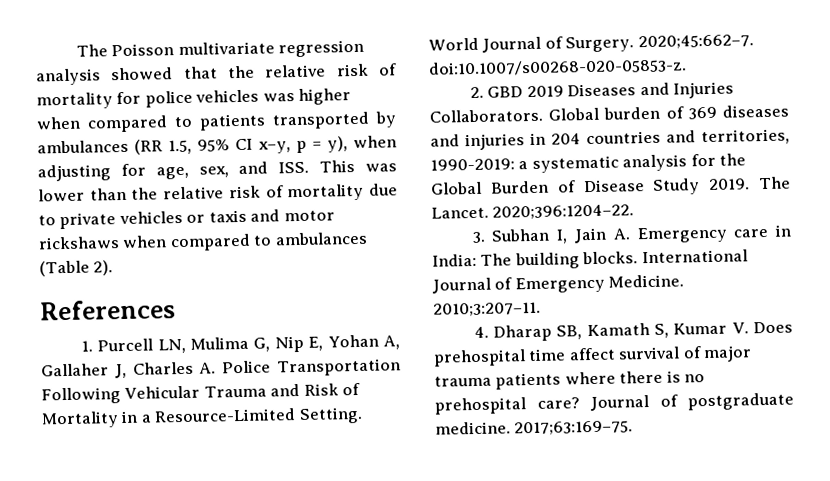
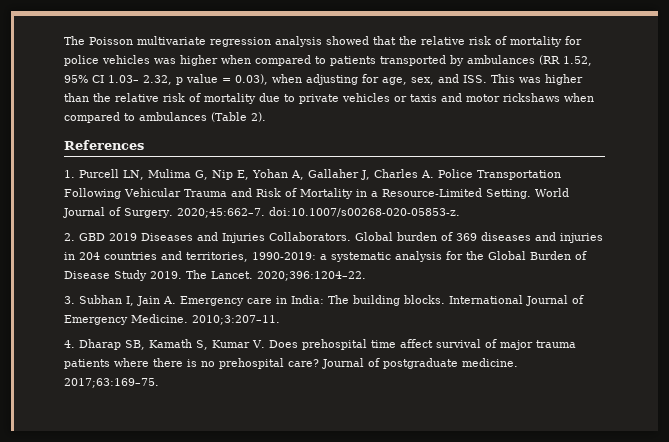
[168,139,193,155] 1.5, -> [563,56,592,66] 1.52,
[257,136,348,154] x–y, p = y), -> [108,74,268,85] 1.03– 2.32, p value = 0.03),
[38,188,85,202] lower -> [545,74,583,85] higher

